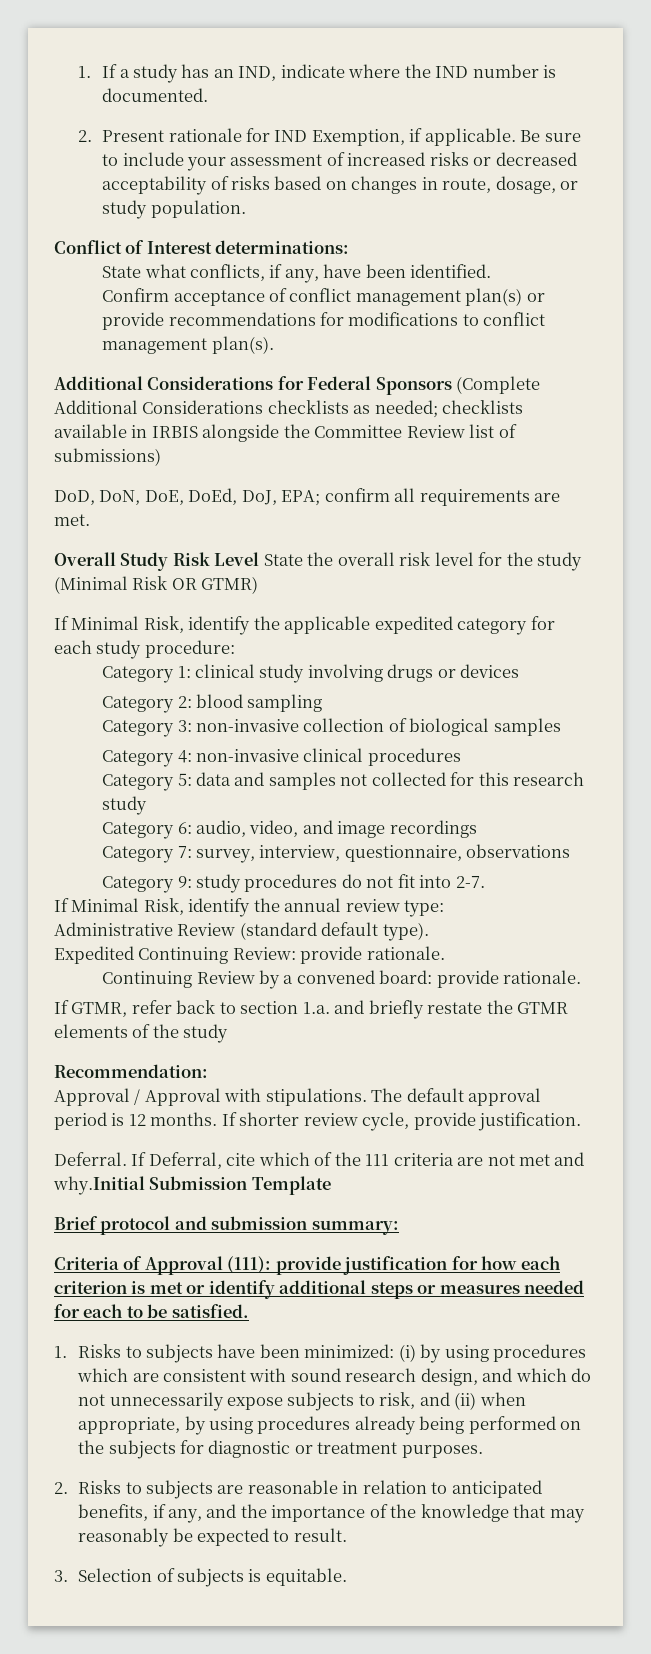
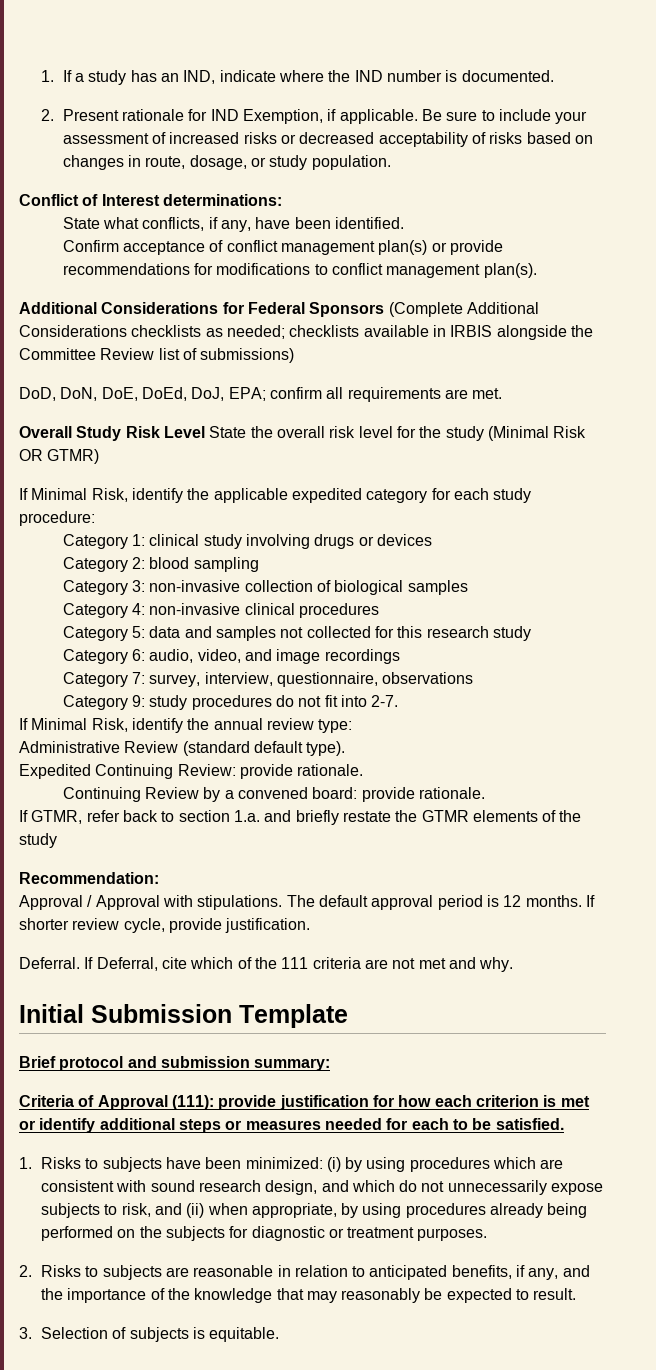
[53,1176,145,1195] why.Initial -> [479,957,514,972] [19,1004,84,1023] why. // Initial

